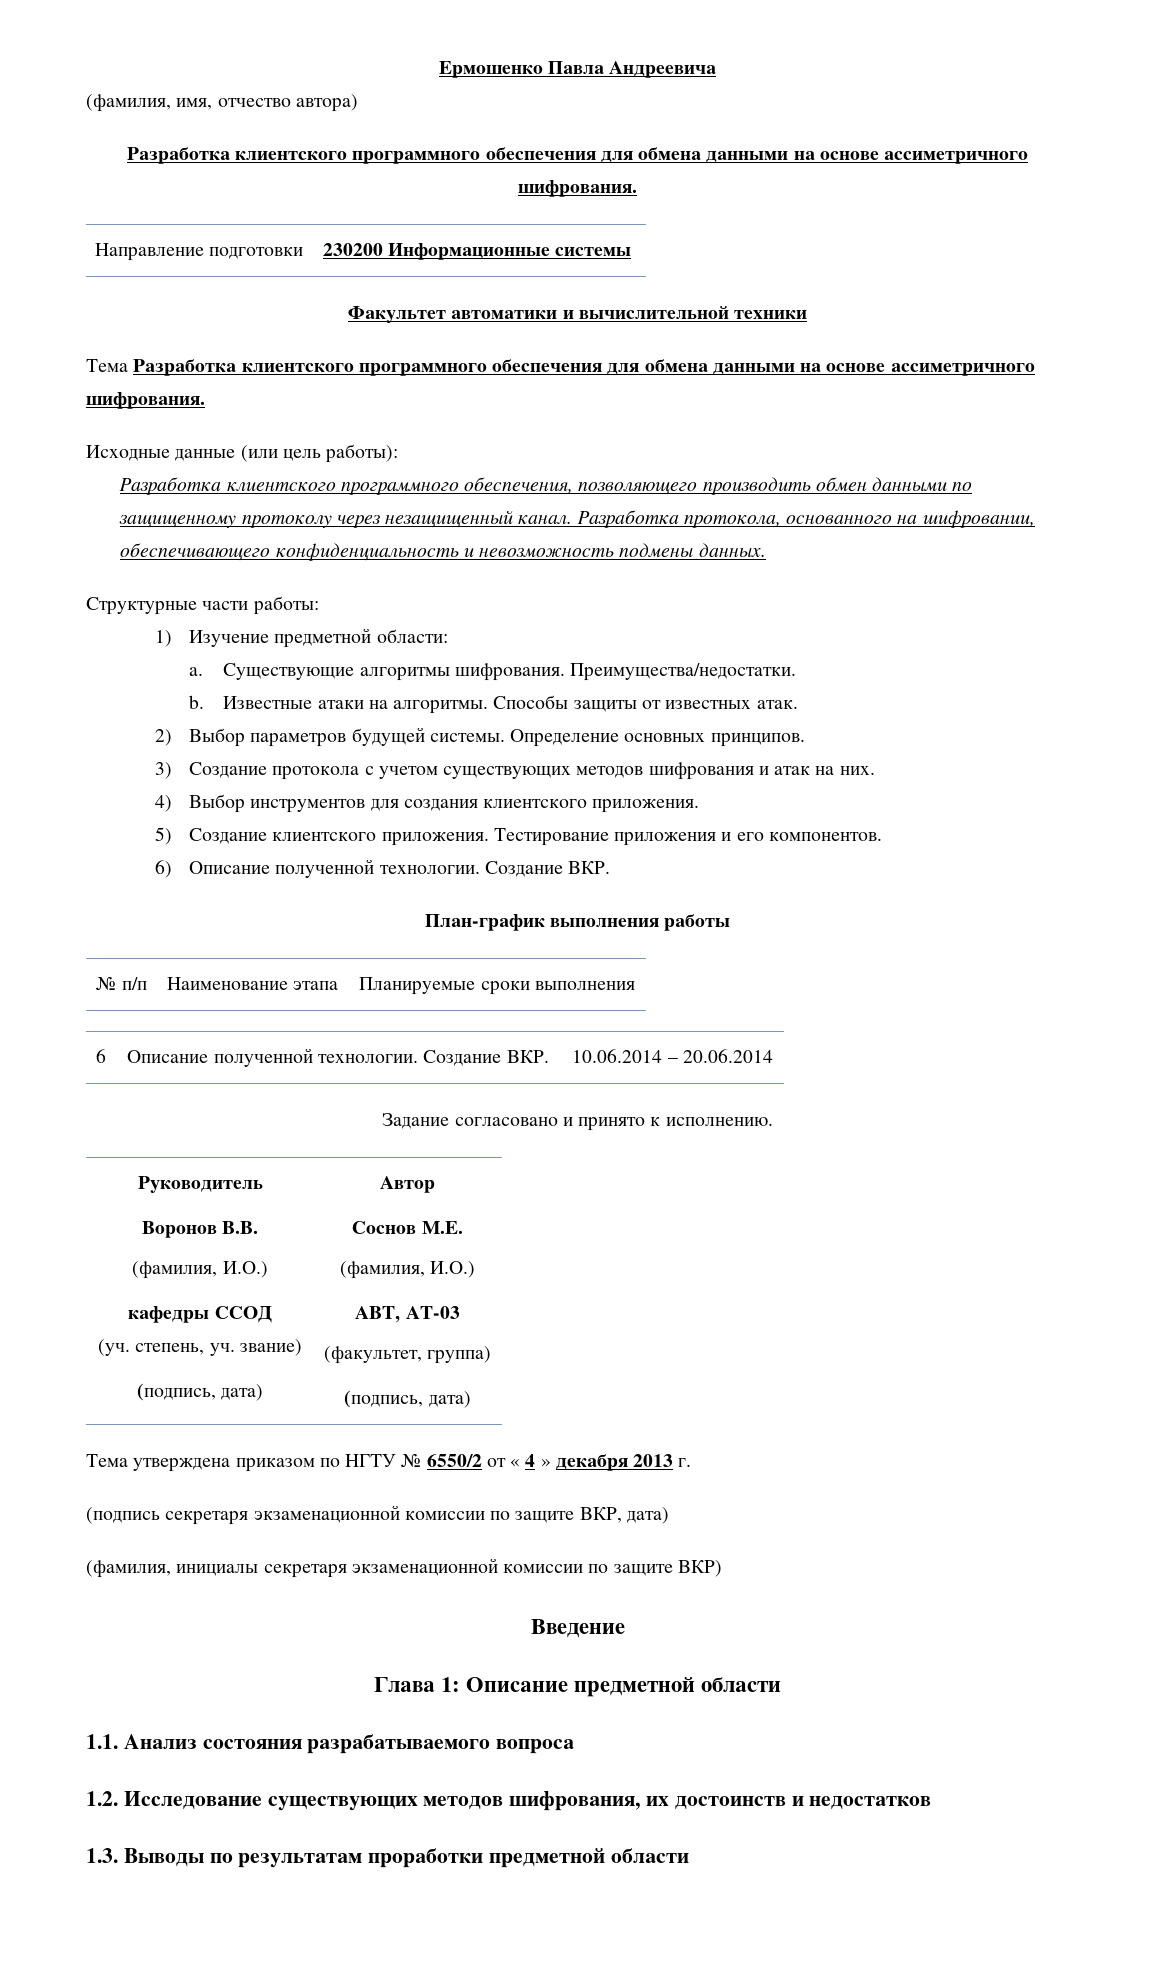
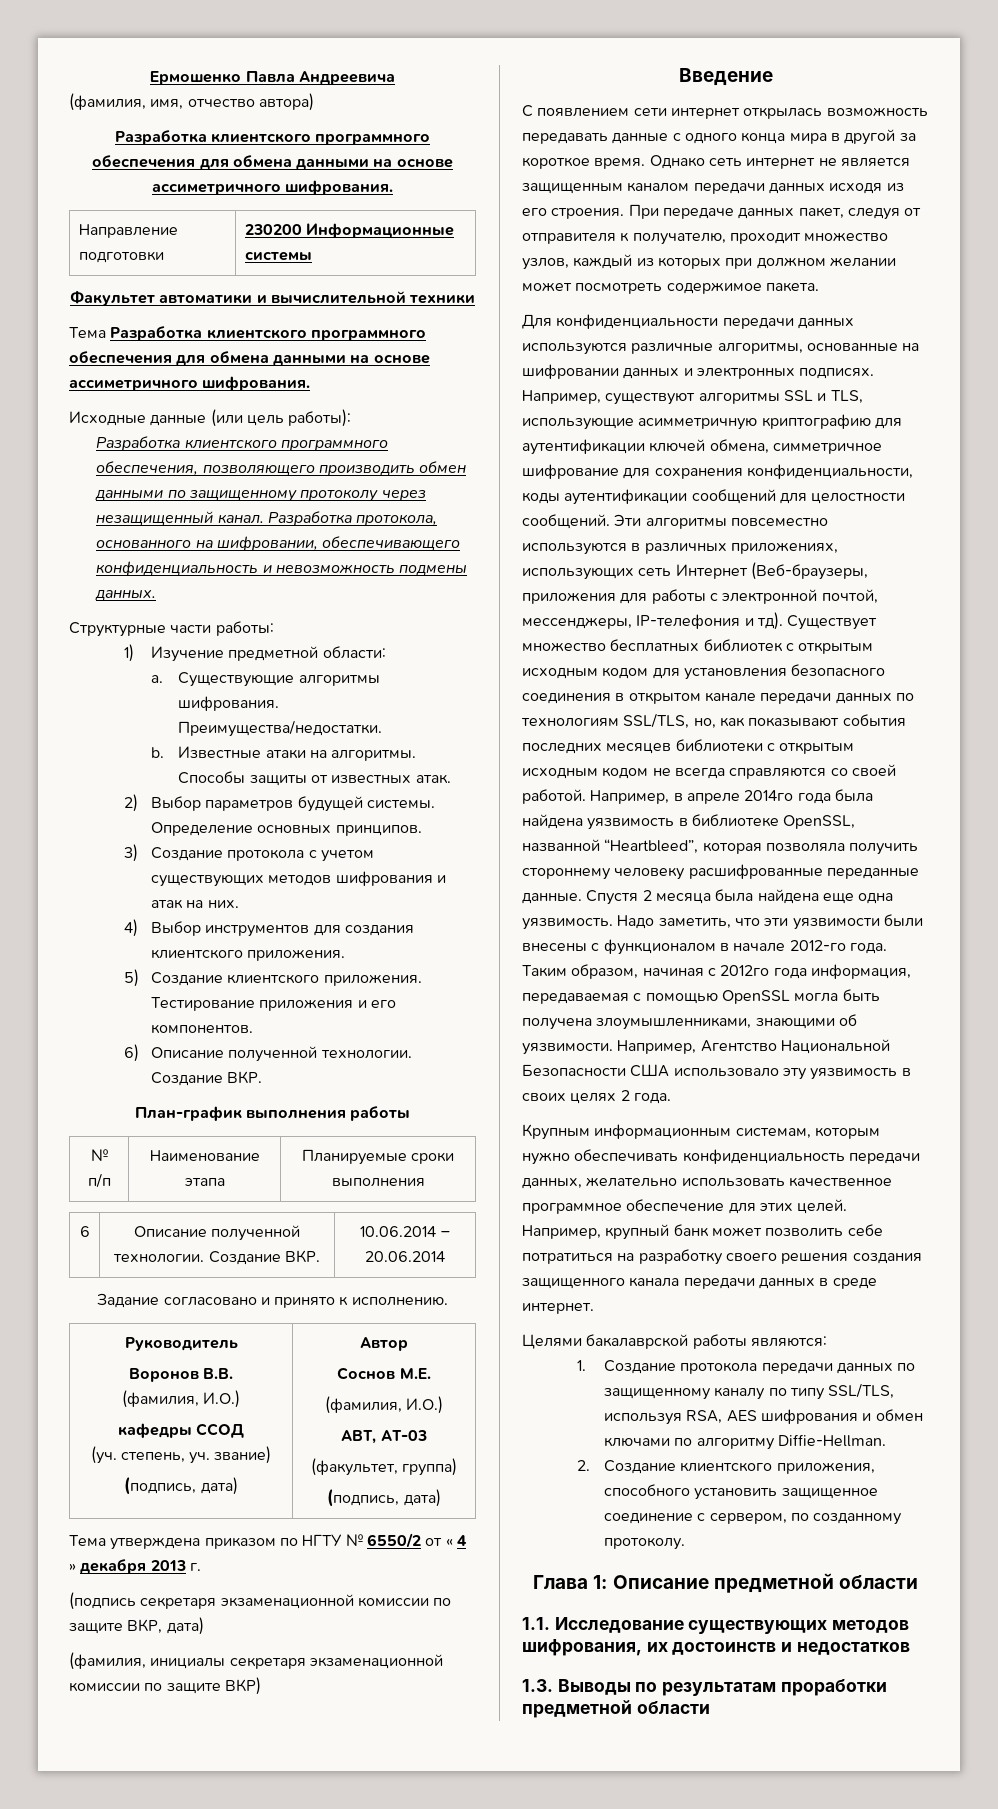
(625, 1628) none -> [522,105,928,119] [522,129,916,145] [522,155,910,169] [522,182,904,194] [522,204,922,220] [522,232,889,245] [522,254,896,270] [522,282,819,294] [522,314,854,329] [522,343,920,355] [522,364,875,379] [522,390,863,405] [522,414,902,430] [522,439,882,455] [522,464,913,479] [522,489,906,505] [522,514,828,529] [522,542,838,555] [522,562,868,580] [522,589,878,604] [522,612,878,630] [522,639,874,654] [522,664,886,680] [522,692,914,704] [521,713,906,729] [522,739,855,754] [522,764,896,779] [522,789,873,804] [522,814,856,830] [522,839,919,855] [522,864,919,880] [522,889,894,905] [522,914,923,930] [522,939,887,955] [522,964,911,979] [522,989,880,1004] [522,1014,857,1030] [522,1039,890,1055] [522,1064,911,1080] [522,1090,671,1104] [522,1124,880,1140] [522,1149,920,1165] [522,1177,892,1189] [522,1199,848,1214] [522,1224,883,1240] [522,1249,922,1265] [522,1277,877,1289] [522,1303,594,1314] [522,1334,827,1349] [576,1360,916,1374] [603,1383,895,1400] [603,1409,923,1425] [603,1434,886,1450] [576,1460,875,1474] [603,1484,878,1500] [603,1513,903,1525] [603,1537,685,1550] // С появлением сети интернет открылась возможность передавать данные с одного конца мира в другой за короткое время. Однако сеть интернет не является защищенным каналом передачи данных исходя из его строения. При передаче данных пакет, следуя от отправителя к получателю, проходит множество узлов, каждый из которых при должном желании может посмотреть содержимое пакета. // Для конфиденциальности передачи данных используются различные алгоритмы, основанные на шифровании данных и электронных подписях. Например, существуют алгоритмы SSL и TLS, использующие асимметричную криптографию для аутентификации ключей обмена, симметричное шифрование для сохранения конфиденциальности, коды аутентификации сообщений для целостности сообщений. Эти алгоритмы повсеместно используются в различных приложениях, использующих сеть Интернет (Веб-браузеры, приложения для работы с электронной почтой, мессенджеры, IP-телефония и тд). Существует множество бесплатных библиотек с открытым исходным кодом для установления безопасного соединения в открытом канале передачи данных по технологиям SSL/TLS, но, как показывают события последних месяцев библиотеки с открытым исходным кодом не всегда справляются со своей работой. Например, в апреле 2014го года была найдена уязвимость в библиотеке OpenSSL, названной “Heartbleed”, которая позволяла получить стороннему человеку расшифрованные переданные данные. Спустя 2 месяца была найдена еще одна уязвимость. Надо заметить, что эти уязвимости были внесены с функционалом в начале 2012-го года. Таким образом, начиная с 2012го года информация, передаваемая с помощью OpenSSL могла быть получена злоумышленниками, знающими об уязвимости. Например, Агентство Национальной Безопасности США использовало эту уязвимость в своих целях 2 года. // Крупным информационным системам, которым нужно обеспечивать конфиденциальность передачи данных, желательно использовать качественное программное обеспечение для этих целей. Например, крупный банк может позволить себе потратиться на разработку своего решения создания защищенного канала передачи данных в среде интернет. // Целями бакалаврской работы являются: // 1. Создание протокола передачи данных по защищенному каналу по типу SSL/TLS, используя RSA, AES шифрования и обмен ключами по алгоритму Diffie-Hellman. // 2. Создание клиентского приложения, способного установить защищенное соединение с сервером, по созданному протоколу.
[123,1734,575,1754] [86,1791,118,1806] Анализ состояния разрабатываемого вопроса // 1.2. -> (550, 1623) none

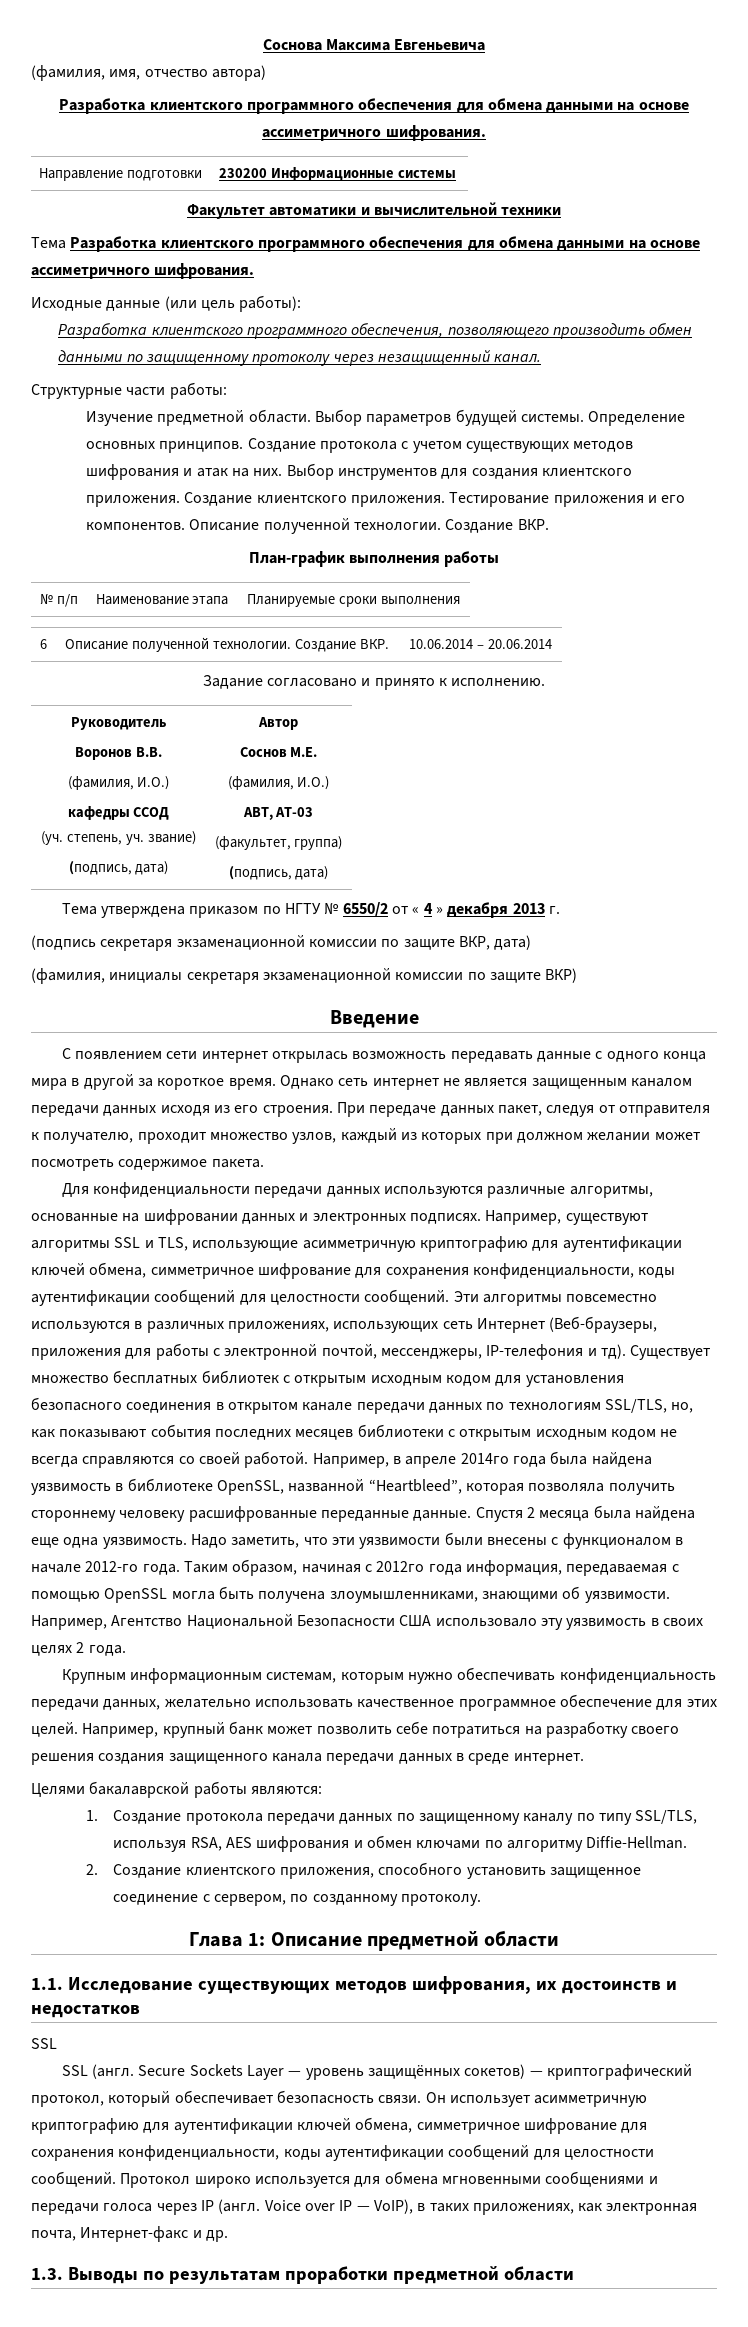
[150,71,395,85] Ермошенко Павла Андреевича -> [262,39,486,51] Соснова Максима Евгеньевича
[267,511,438,526] [96,536,461,551] [96,561,468,576] [95,590,157,601] Разработка протокола, основанного на шифровании, обеспечивающего конфиденциальность и невозможность подмены данных. -> (542, 358) none
[123,644,134,662] 1) -> (227, 390) none
[322,646,386,659] [150,672,380,687] [178,696,280,711] [178,720,383,737] [150,746,417,761] [178,771,451,786] [123,794,138,812] области: // a. Существующие алгоритмы шифрования. Преимущества/недостатки. // b. Известные атаки на алгоритмы. Способы защиты от известных атак. // 2) -> [248,409,311,423] области.
[123,844,138,862] // 3) -> (244, 447) none
[123,919,138,937] // 4) -> (283, 472) none
[123,969,139,987] // 5) -> (180, 501) none
[123,1044,139,1062] // 6) -> (185, 526) none
(910, 1648) none -> [31,2038,57,2049] [61,2064,693,2080] [31,2090,648,2107] [31,2117,648,2134] [31,2144,654,2161] [31,2171,658,2188] [31,2199,698,2215] [31,2226,228,2242] // SSL // SSL (англ. Secure Sockets Layer — уровень защищённых сокетов) — криптографический протокол, который обеспечивает безопасность связи. Он использует асимметричную криптографию для аутентификации ключей обмена, симметричное шифрование для сохранения конфиденциальности, коды аутентификации сообщений для целостности сообщений. Протокол широко используется для обмена мгновенными сообщениями и передачи голоса через IP (англ. Voice over IP — VoIP), в таких приложениях, как электронная почта, Интернет-факс и др.

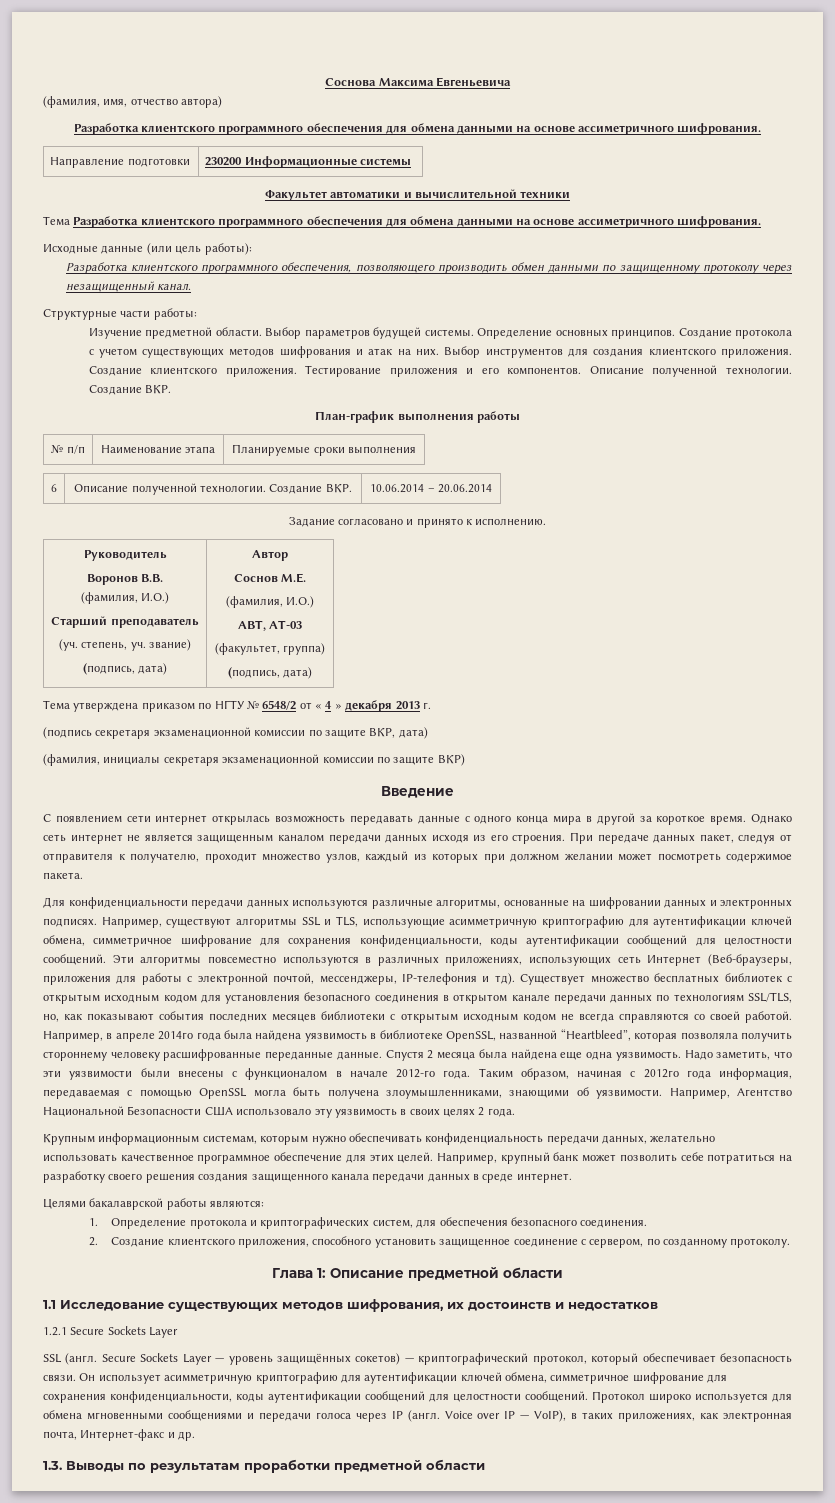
[67,806,170,820] кафедры ССОД -> [51,616,199,628] Старший преподаватель
[342,902,388,916] 6550/2 -> [262,700,297,710] 6548/2
[113,1810,698,1825] [113,1835,688,1852] Создание протокола передачи данных по защищенному каналу по типу SSL/TLS, используя RSA, AES шифрования и обмен ключами по алгоритму Diffie-Hellman. -> [111,1217,648,1229] Определение протокола и криптографических систем, для обеспечения безопасного соединения.
[31,1978,63,1990] 1.1. -> [43,1300,56,1309] 1.1
[31,2038,57,2049] SSL -> [43,1326,179,1338] 1.2.1 Secure Sockets Layer

